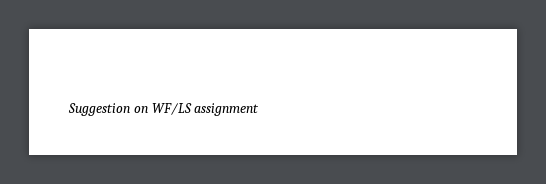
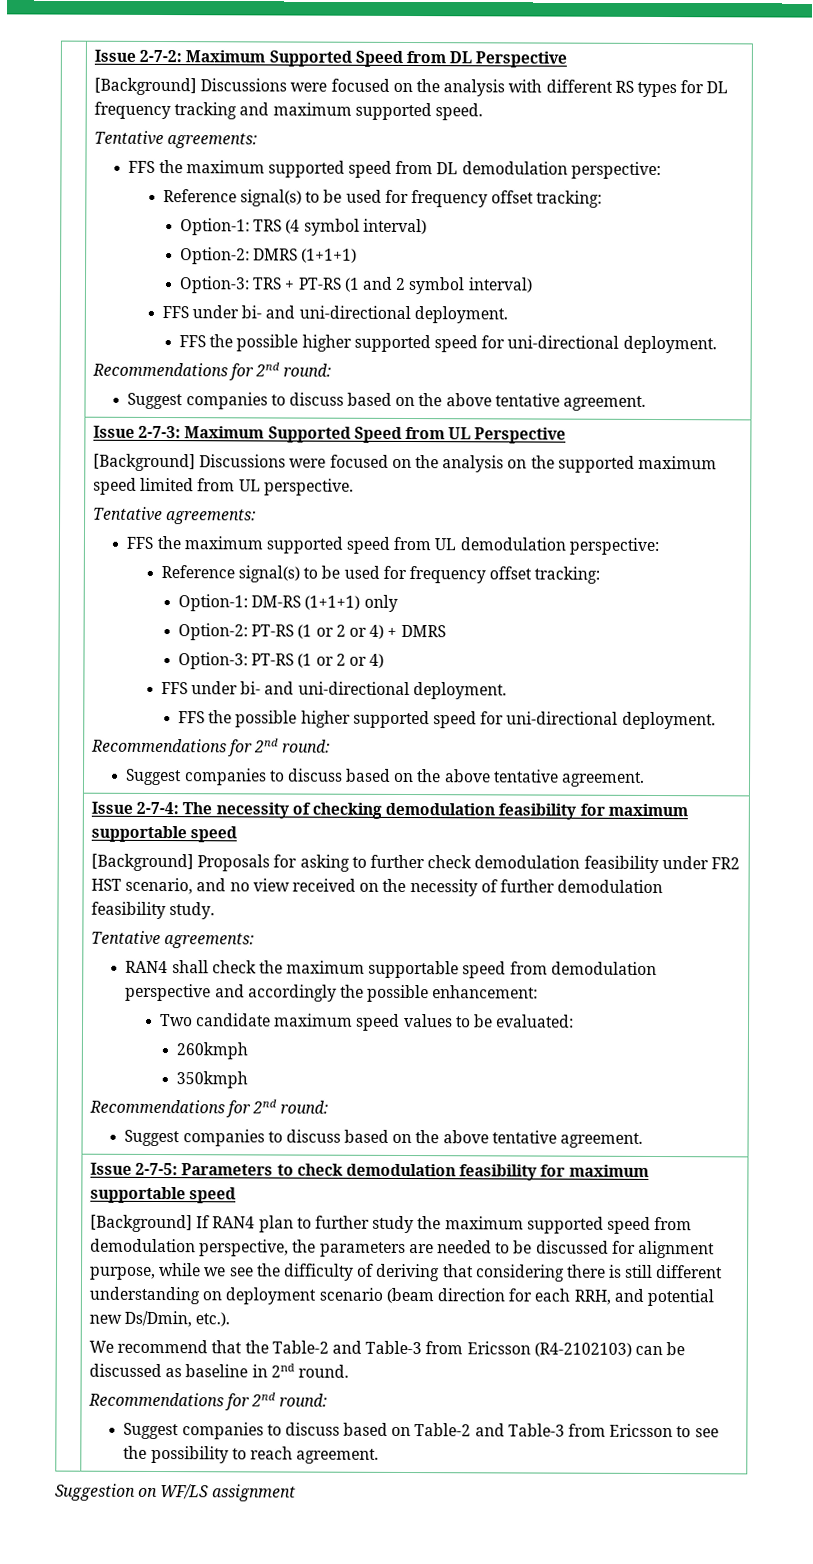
(68, 109) none -> [94,49,568,68] [94,77,729,98] [94,101,483,121] [94,130,258,149] [128,159,661,180] [162,189,603,208] [180,218,427,236] [180,247,358,265] [179,276,533,295] [161,305,508,324] [179,334,717,354] [92,362,331,381] [127,392,647,411] [93,425,567,444] [93,453,717,473] [93,477,354,496] [93,506,257,525] [126,535,659,556] [160,565,601,584] [178,594,398,612] [178,623,446,641] [178,652,385,670] [160,681,507,700] [178,710,716,730] [91,738,330,757] [125,768,646,787] [91,801,688,820] [91,825,238,843] [91,853,740,874] [91,877,664,897] [91,901,216,920] [91,930,255,949] [125,960,657,979] [125,983,539,1003] [159,1013,575,1031] [176,1042,249,1060] [176,1071,249,1089] [89,1099,328,1118] [124,1129,644,1148] [90,1162,649,1181] [90,1186,237,1204] [90,1214,693,1234] [90,1238,715,1259] [89,1263,724,1282] [89,1286,714,1307] [89,1310,231,1328] [89,1339,686,1357] [89,1363,349,1378] [88,1392,327,1411] [123,1422,719,1440] [123,1445,380,1464] | Issue 2-7-2: Maximum Supported Speed from DL Perspective // [Background] Discussions were focused on the analysis with different RS types for DL frequency tracking and maximum supported speed. // Tentative agreements: // FFS the maximum supported speed from DL demodulation perspective: // Reference signal(s) to be used for frequency offset tracking: // Option-1: TRS (4 symbol interval) // Option-2: DMRS (1+1+1) // Option-3: TRS + PT-RS (1 and 2 symbol interval) // FFS under bi- and uni-directional deployment. // FFS the possible higher supported speed for uni-directional deployment. // Recommendations for 2nd round: // Suggest companies to discuss based on the above tentative agreement. // | Issue 2-7-3: Maximum Supported Speed from UL Perspective // [Background] Discussions were focused on the analysis on the supported maximum speed limited from UL perspective. // Tentative agreements: // FFS the maximum supported speed from UL demodulation perspective: // Reference signal(s) to be used for frequency offset tracking: // Option-1: DM-RS (1+1+1) only // Option-2: PT-RS (1 or 2 or 4) + DMRS // Option-3: PT-RS (1 or 2 or 4) // FFS under bi- and uni-directional deployment. // FFS the possible higher supported speed for uni-directional deployment. // Recommendations for 2nd round: // Suggest companies to discuss based on the above tentative agreement. // | Issue 2-7-4: The necessity of checking demodulation feasibility for maximum supportable speed // [Background] Proposals for asking to further check demodulation feasibility under FR2 HST scenario, and no view received on the necessity of further demodulation feasibility study. // Tentative agreements: // RAN4 shall check the maximum supportable speed from demodulation perspective and accordingly the possible enhancement: // Two candidate maximum speed values to be evaluated: // 260kmph // 350kmph // Recommendations for 2nd round: // Suggest companies to discuss based on the above tentative agreement. // | Issue 2-7-5: Parameters to check demodulation feasibility for maximum supportable speed // [Background] If RAN4 plan to further study the maximum supported speed from demodulation perspective, the parameters are needed to be discussed for alignment purpose, while we see the difficulty of deriving that considering there is still different understanding on deployment scenario (beam direction for each RRH, and potential new Ds/Dmin, etc.). // We recommend that the Table-2 and Table-3 from Ericsson (R4-2102103) can be discussed as baseline in 2nd round. // Recommendations for 2nd round: // Suggest companies to discuss based on Table-2 and Table-3 from Ericsson to see the possibility to reach agreement. //

